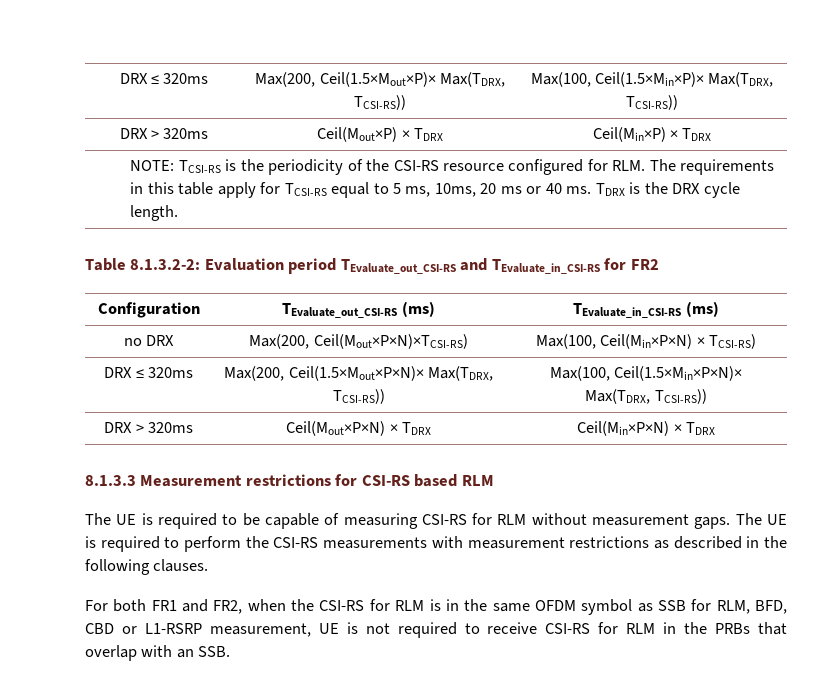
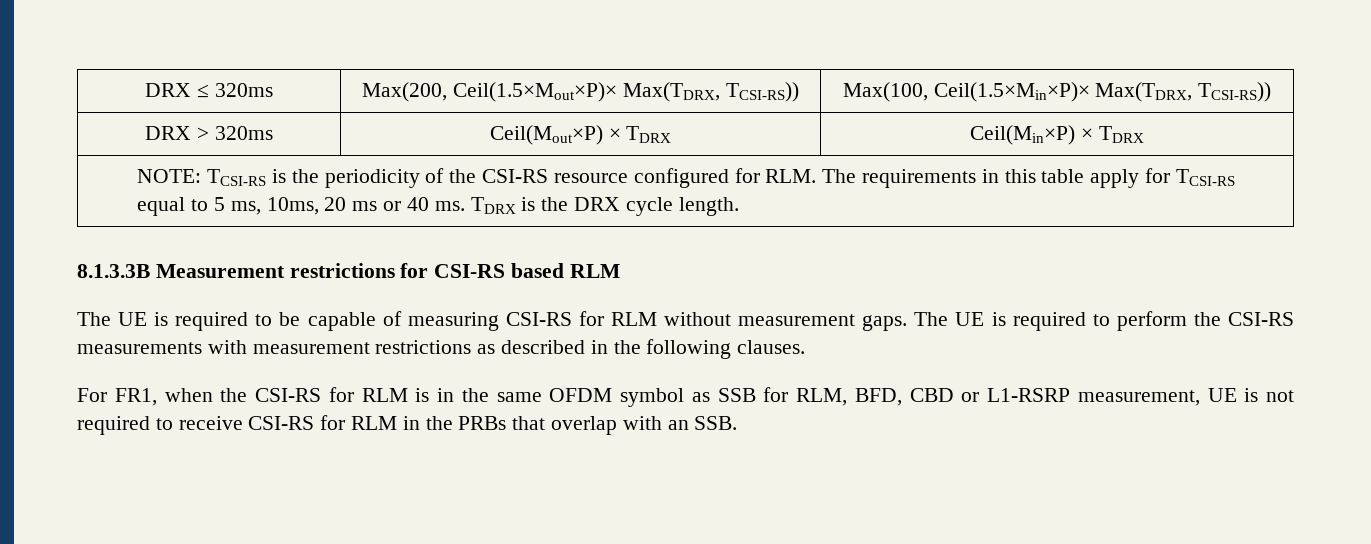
[85,258,659,274] [97,302,200,318] [282,301,435,318] [573,301,719,318] [123,335,175,346] [249,334,468,349] [535,334,757,349] [104,367,193,378] [224,366,493,381] [332,389,385,404] [549,366,743,381] [585,389,707,404] [104,422,193,433] [286,421,431,436] [577,421,715,436] [85,475,136,486] Table 8.1.3.2-2: Evaluation period TEvaluate_out_CSI-RS and TEvaluate_in_CSI-RS for FR2 // Configuration | TEvaluate_out_CSI-RS (ms) | TEvaluate_in_CSI-RS (ms) // no DRX | Max(200, Ceil(Mout×P×N)×TCSI-RS) | Max(100, Ceil(Min×P×N) × TCSI-RS) // DRX ≤ 320ms | Max(200, Ceil(1.5×Mout×P×N)× Max(TDRX, TCSI-RS)) | Max(100, Ceil(1.5×Min×P×N)× Max(TDRX, TCSI-RS)) // DRX > 320ms | Ceil(Mout×P×N) × TDRX | Ceil(Min×P×N) × TDRX // 8.1.3.3 -> [77,264,150,278] 8.1.3.3B
[113,599,243,614] both FR1 and FR2, -> [114,388,157,406] FR1,

